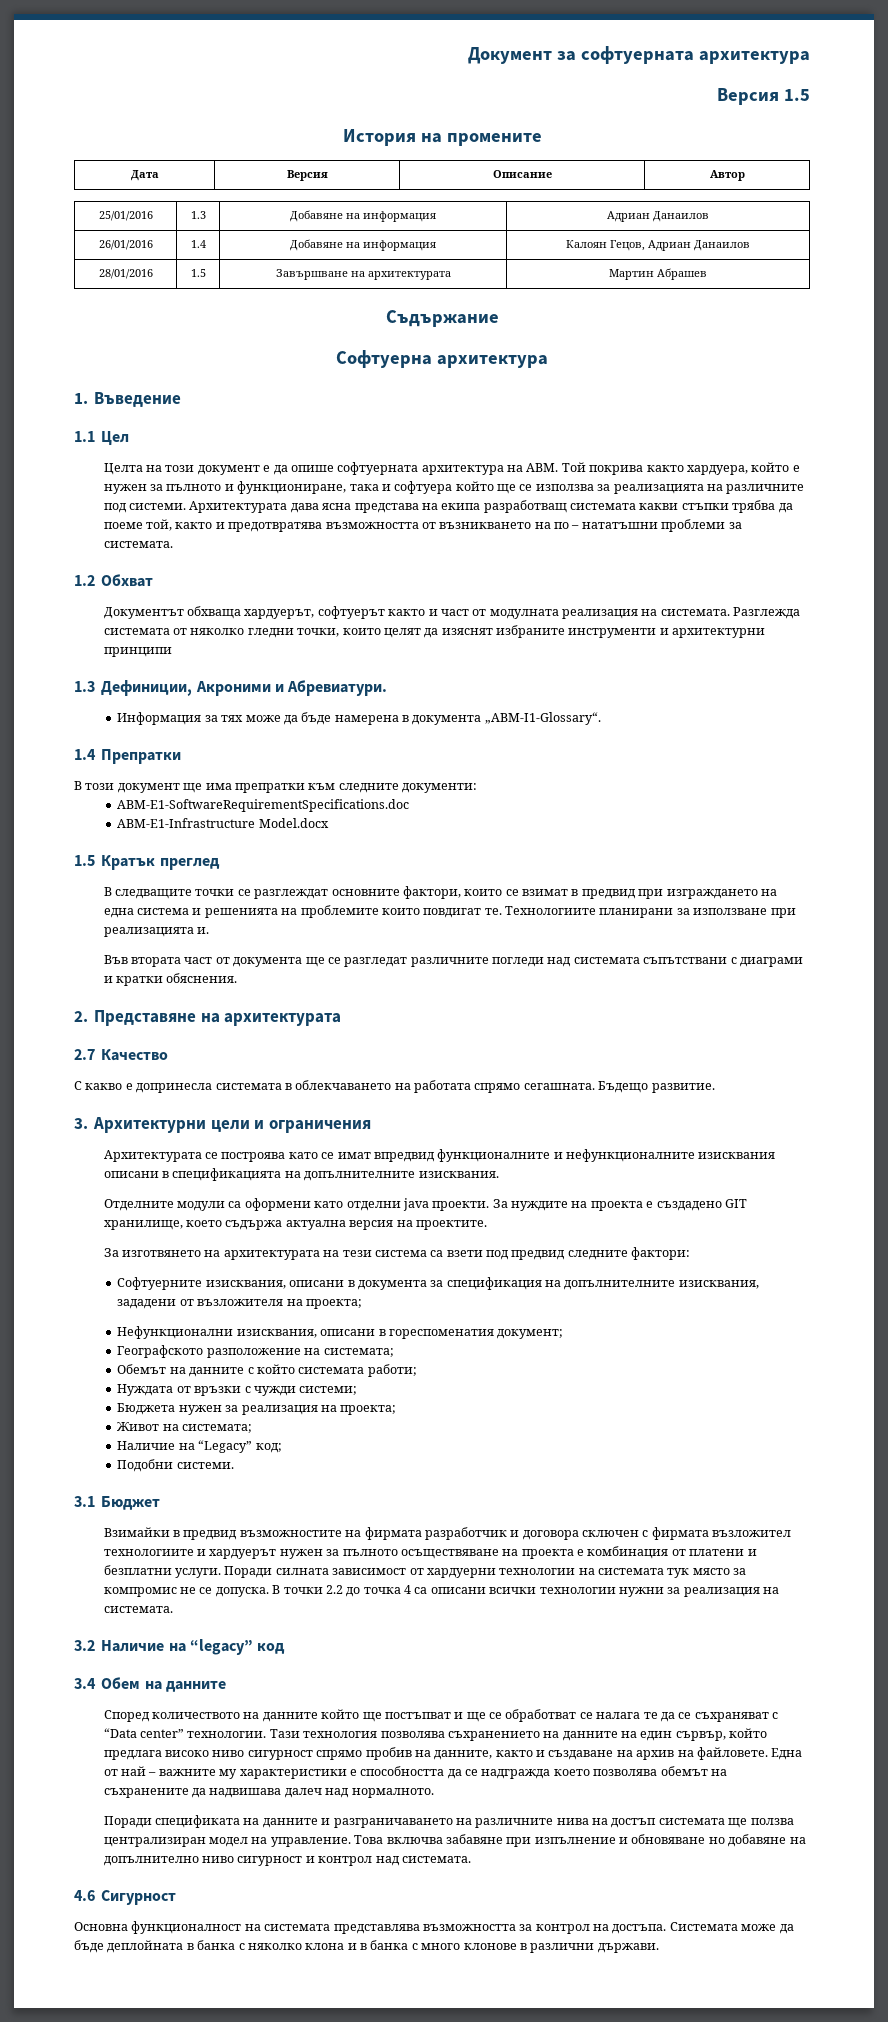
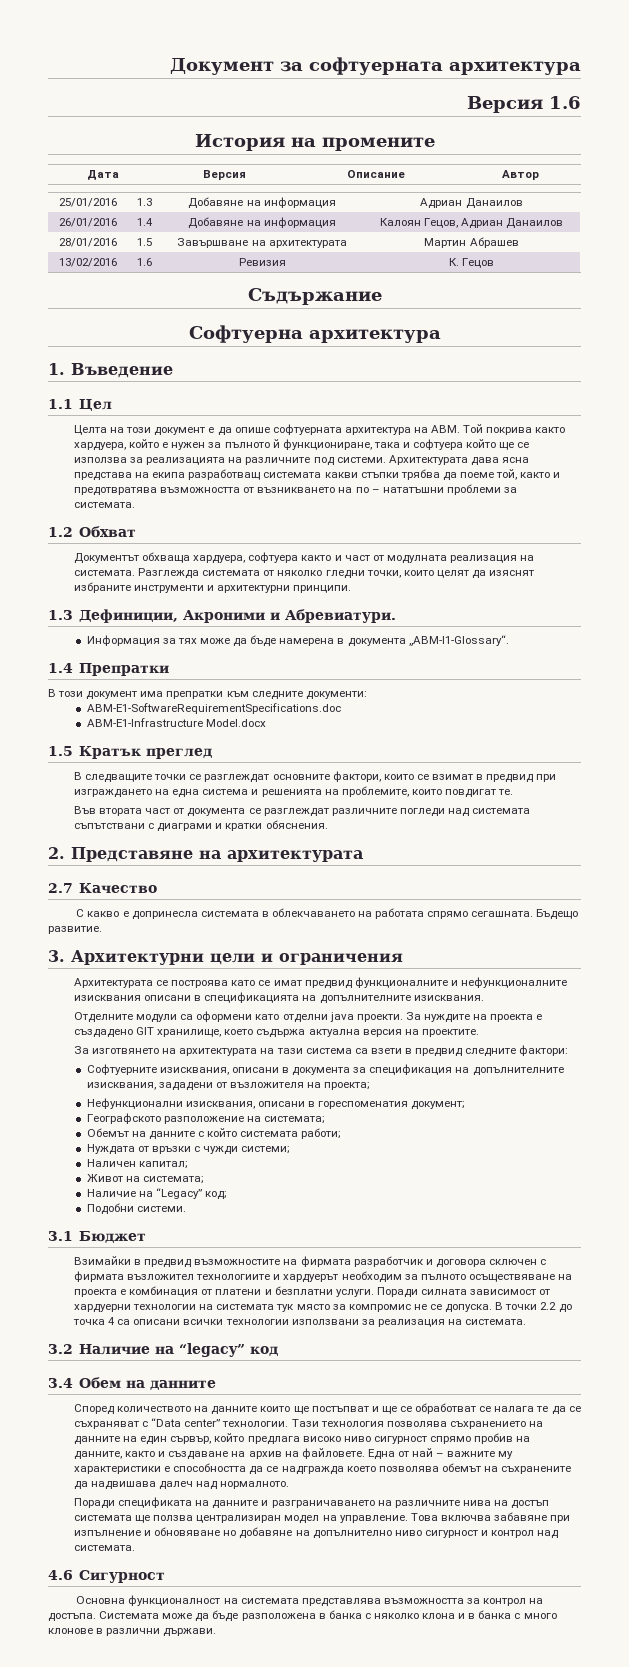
[784,89,810,101] 1.5 -> [549,96,581,109] 1.6
(707, 274) none -> [59,258,117,267] [137,258,152,266] [238,258,286,266] [448,258,495,268] // 13/02/2016 | 1.6 | Ревизия | К. Гецов
[224,484,234,491] и -> [272,439,280,448] й
[244,606,385,619] хардуерът, софтуерът -> [193,552,299,564] хардуера, софтуера
[103,647,172,657] принципи -> [293,585,352,593] принципи.
[183,783,203,793] ще -> (138, 695) none
[300,905,379,918] проблемите -> [341,786,409,797] проблемите,
[505,906,796,918] [103,927,210,937] Технологиите планирани за използване при реализацията и. -> (514, 792) none
[305,957,408,967] ще се разгледат -> [248,808,329,817] се разглеждат
[373,1152,435,1162] впредвид -> [304,980,352,989] предвид
[342,1250,372,1257] тези -> [276,1048,303,1054] тази
[486,1250,510,1260] под -> [404,1048,412,1054] в
[117,1403,397,1415] Бюджета нужен за реализация на проекта; -> [86,1159,188,1169] Наличен капитал;
[279,1549,323,1559] нужен -> [341,1271,402,1283] необходим
[618,1587,664,1597] нужни -> [291,1319,359,1325] използвани
[321,1709,360,1719] който -> [260,1406,291,1412] които
[107,1940,184,1953] деплойната -> [241,1613,316,1621] разположена

